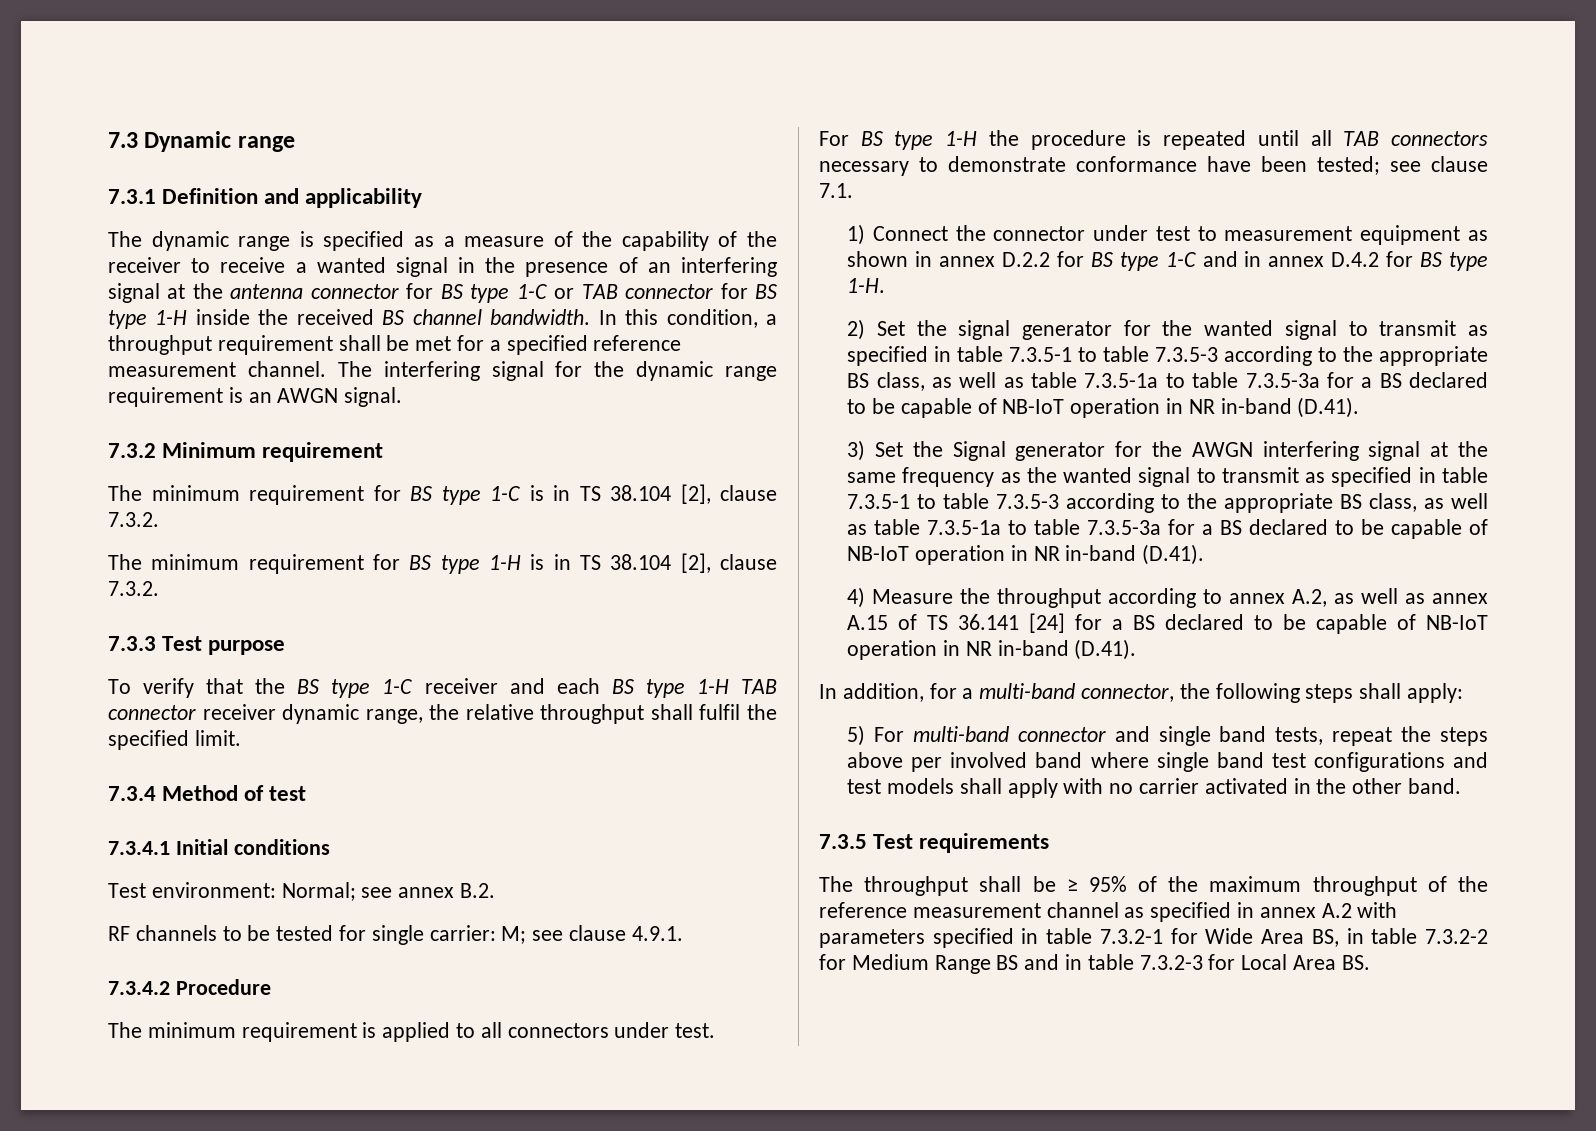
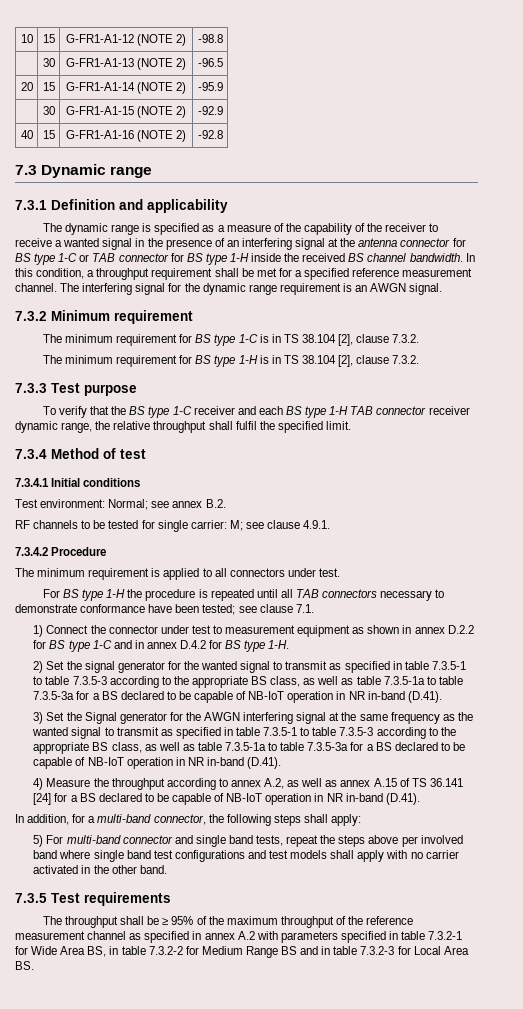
(108, 140) none -> [20,34,33,43] [42,34,55,43] [65,34,187,46] [197,34,223,43] [42,58,55,67] [65,58,187,70] [197,58,223,67] [20,82,33,91] [42,82,55,91] [65,82,187,94] [197,82,223,91] [42,106,55,115] [65,106,187,118] [197,106,223,115] [20,130,33,139] [42,130,55,139] [65,130,187,142] [197,130,223,139] 10 | 15 | G-FR1-A1-12 (NOTE 2) | -98.8 // | 30 | G-FR1-A1-13 (NOTE 2) | -96.5 // 20 | 15 | G-FR1-A1-14 (NOTE 2) | -95.9 // | 30 | G-FR1-A1-15 (NOTE 2) | -92.9 // 40 | 15 | G-FR1-A1-16 (NOTE 2) | -92.8 //

